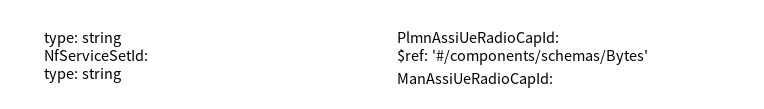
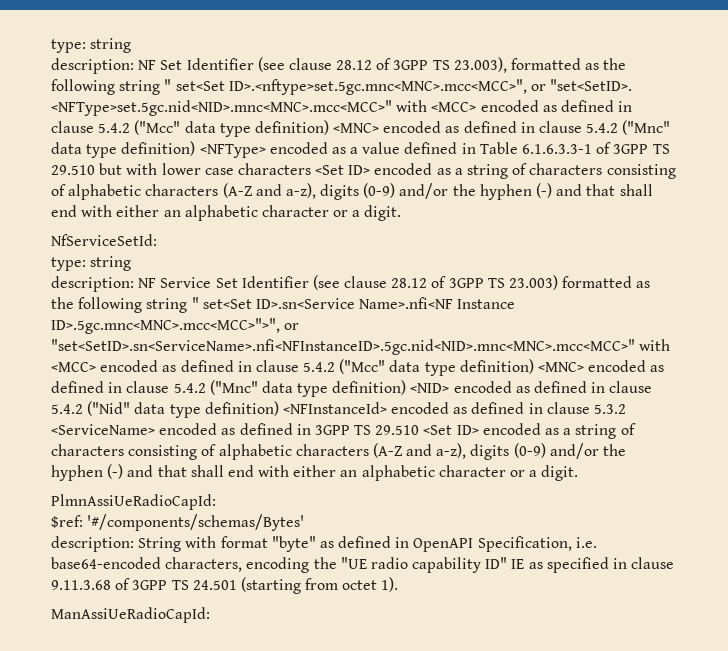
[44,32,121,47] [44,49,148,61] [44,68,121,83] [397,31,559,47] [397,49,648,65] type: string // NfServiceSetId: // type: string // PlmnAssiUeRadioCapId: // $ref: '#/components/schemas/Bytes' -> [51,38,132,53] [51,57,627,74] [51,79,633,95] [51,100,633,116] [51,120,671,137] [51,141,670,158] [51,163,676,179] [51,183,653,200] [51,205,402,221] [51,234,157,246] [51,256,132,271] [51,275,651,292] [51,297,516,313] [51,318,300,334] [51,339,671,355] [51,359,665,376] [51,380,653,397] [51,401,627,418] [51,423,636,439] [51,443,627,460] [51,464,579,481] [51,494,216,510] [51,514,305,531] [51,536,597,552] [51,557,675,573] [51,577,399,594] type: string // description: NF Set Identifier (see clause 28.12 of 3GPP TS 23.003), formatted as the following string " set<Set ID>.<nftype>set.5gc.mnc<MNC>.mcc<MCC>", or "set<SetID>. <NFType>set.5gc.nid<NID>.mnc<MNC>.mcc<MCC>" with <MCC> encoded as defined in clause 5.4.2 ("Mcc" data type definition) <MNC> encoded as defined in clause 5.4.2 ("Mnc" data type definition) <NFType> encoded as a value defined in Table 6.1.6.3.3-1 of 3GPP TS 29.510 but with lower case characters <Set ID> encoded as a string of characters consisting of alphabetic characters (A-Z and a-z), digits (0-9) and/or the hyphen (-) and that shall end with either an alphabetic character or a digit. // NfServiceSetId: // type: string // description: NF Service Set Identifier (see clause 28.12 of 3GPP TS 23.003) formatted as the following string " set<Set ID>.sn<Service Name>.nfi<NF Instance ID>.5gc.mnc<MNC>.mcc<MCC>">", or "set<SetID>.sn<ServiceName>.nfi<NFInstanceID>.5gc.nid<NID>.mnc<MNC>.mcc<MCC>" with <MCC> encoded as defined in clause 5.4.2 ("Mcc" data type definition) <MNC> encoded as defined in clause 5.4.2 ("Mnc" data type definition) <NID> encoded as defined in clause 5.4.2 ("Nid" data type definition) <NFInstanceId> encoded as defined in clause 5.3.2 <ServiceName> encoded as defined in 3GPP TS 29.510 <Set ID> encoded as a string of characters consisting of alphabetic characters (A-Z and a-z), digits (0-9) and/or the hyphen (-) and that shall end with either an alphabetic character or a digit. // PlmnAssiUeRadioCapId: // $ref: '#/components/schemas/Bytes' // description: String with format "byte" as defined in OpenAPI Specification, i.e. base64-encoded characters, encoding the "UE radio capability ID" IE as specified in clause 9.11.3.68 of 3GPP TS 24.501 (starting from octet 1).

